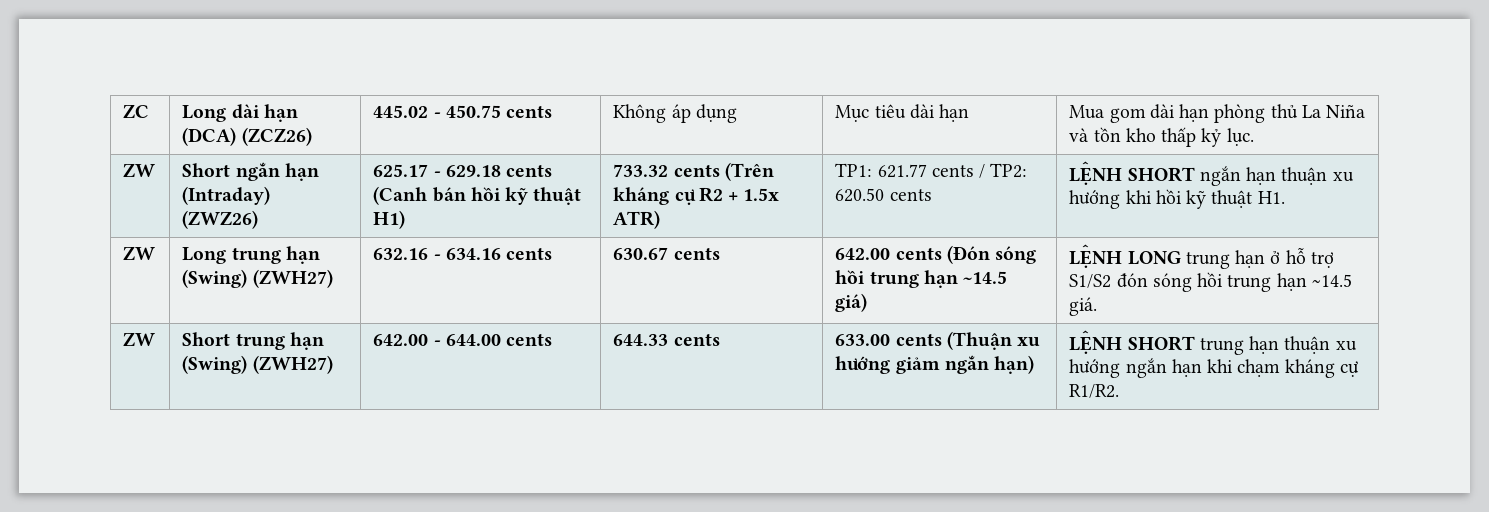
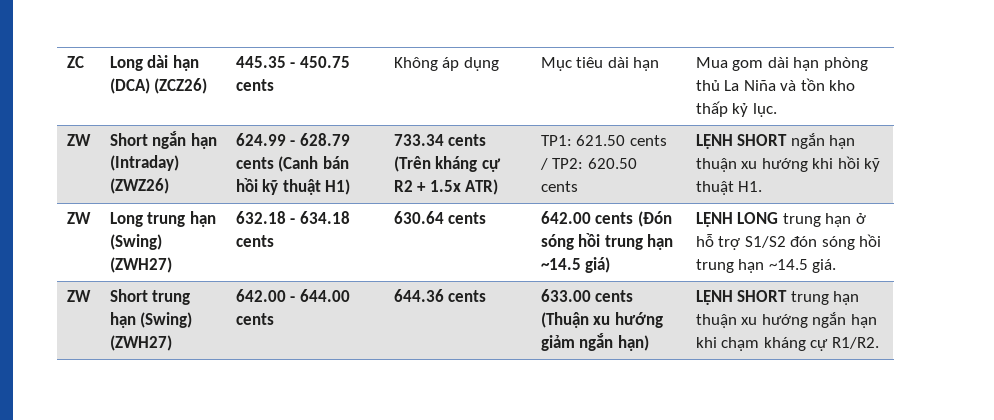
[373,105,429,118] 445.02 -> [235,56,286,68] 445.35
[373,164,501,177] 625.17 - 629.18 -> [235,133,350,146] 624.99 - 628.79
[613,164,669,177] 733.32 -> [393,134,444,146] 733.34
[877,164,927,178] 621.77 -> [576,135,626,146] 621.50
[373,247,553,260] [613,247,669,260] 632.16 - 634.16 cents | 630.67 -> [235,211,350,224] [235,235,274,247] [393,211,444,224] 632.18 - 634.18 cents | 630.64
[613,334,669,346] 644.33 -> [393,289,444,302] 644.36

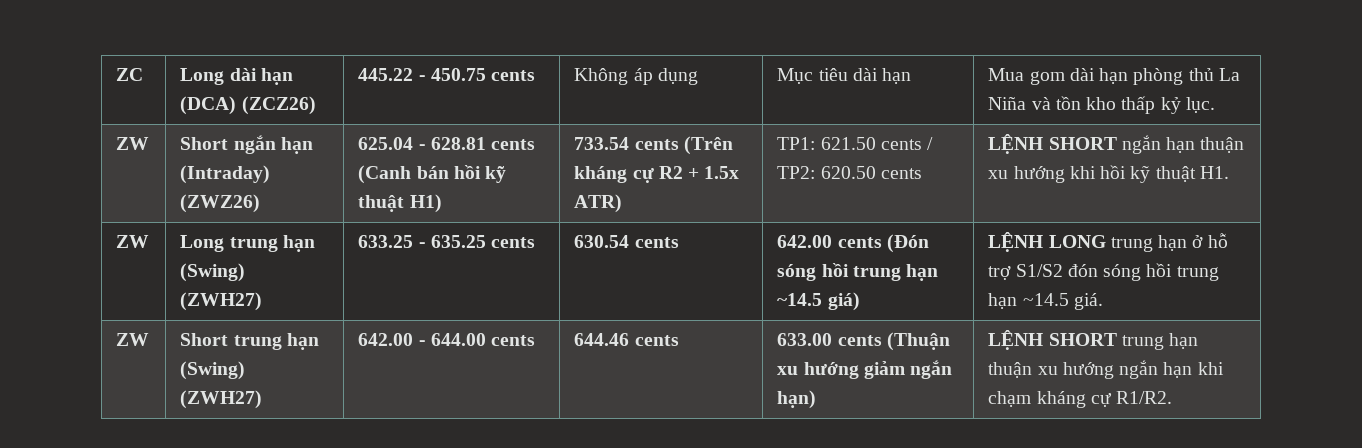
[235,56,286,68] 445.35 -> [358,68,414,81] 445.22
[235,133,350,146] 624.99 - 628.79 -> [358,137,486,150] 625.04 - 628.81
[393,134,444,146] 733.34 -> [574,137,630,150] 733.54
[235,211,350,224] [235,235,274,247] [393,211,444,224] 632.18 - 634.18 cents | 630.64 -> [358,235,536,248] [574,235,630,248] 633.25 - 635.25 cents | 630.54
[393,289,444,302] 644.36 -> [574,333,630,346] 644.46

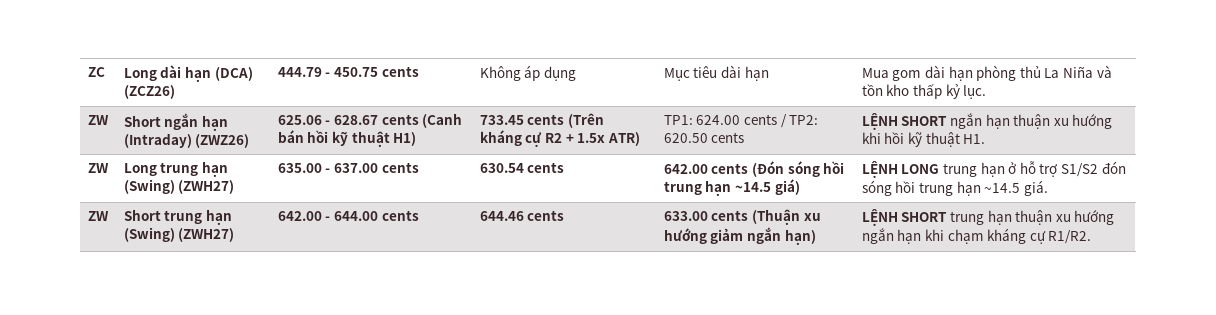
[358,68,414,81] 445.22 -> [277,67,322,77] 444.79
[358,137,486,150] 625.04 - 628.81 -> [277,115,378,125] 625.06 - 628.67
[574,137,630,150] 733.54 -> [479,115,524,125] 733.45
[820,137,876,150] 621.50 -> [696,115,741,125] 624.00
[358,235,486,248] 633.25 - 635.25 -> [277,163,378,173] 635.00 - 637.00

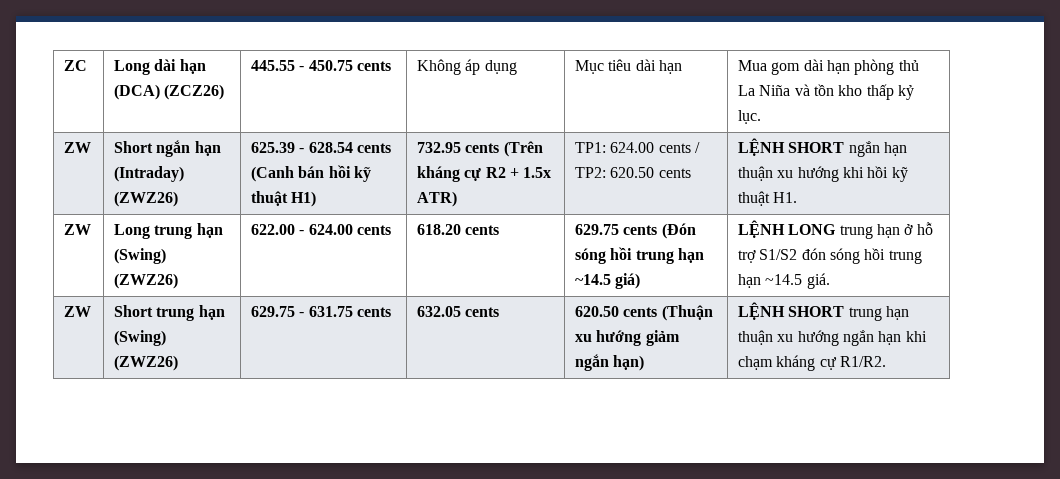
[277,67,322,77] 444.79 -> [251,60,296,71] 445.55
[277,115,378,125] 625.06 - 628.67 -> [251,142,353,153] 625.39 - 628.54
[479,115,524,125] 733.45 -> [417,142,462,153] 732.95
[178,180,235,194] [277,162,419,173] [479,162,565,173] [663,164,708,174] (ZWH27) | 635.00 - 637.00 cents | 630.54 cents | 642.00 -> [114,273,179,289] [251,224,392,235] [417,224,500,235] [575,224,620,235] (ZWZ26) | 622.00 - 624.00 cents | 618.20 cents | 629.75
[178,228,235,242] [277,210,419,221] [479,210,565,221] [663,211,708,221] (ZWH27) | 642.00 - 644.00 cents | 644.46 cents | 633.00 -> [114,355,179,371] [251,306,392,317] [417,306,500,317] [575,306,620,317] (ZWZ26) | 629.75 - 631.75 cents | 632.05 cents | 620.50

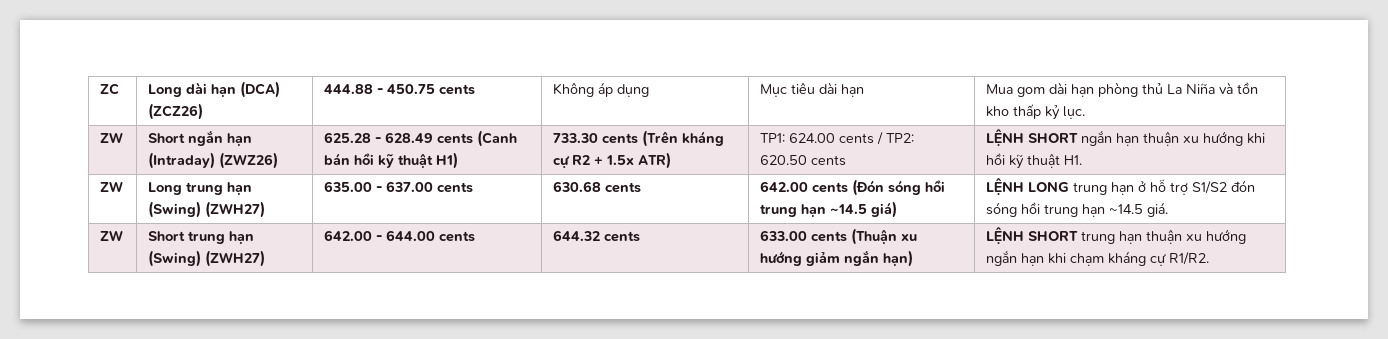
[251,60,296,71] 445.55 -> [324,84,374,94] 444.88
[251,142,353,153] 625.39 - 628.54 -> [324,132,434,143] 625.28 - 628.49
[417,142,462,153] 732.95 -> [553,133,599,143] 733.30
[114,273,179,289] [251,224,392,235] [417,224,500,235] [575,224,620,235] (ZWZ26) | 622.00 - 624.00 cents | 618.20 cents | 629.75 -> [205,201,266,218] [324,181,474,193] [553,181,642,193] [760,181,809,192] (ZWH27) | 635.00 - 637.00 cents | 630.68 cents | 642.00
[114,355,179,371] [251,306,392,317] [417,306,500,317] [575,306,620,317] (ZWZ26) | 629.75 - 631.75 cents | 632.05 cents | 620.50 -> [205,250,266,267] [324,230,476,242] [553,230,641,242] [760,230,808,241] (ZWH27) | 642.00 - 644.00 cents | 644.32 cents | 633.00

